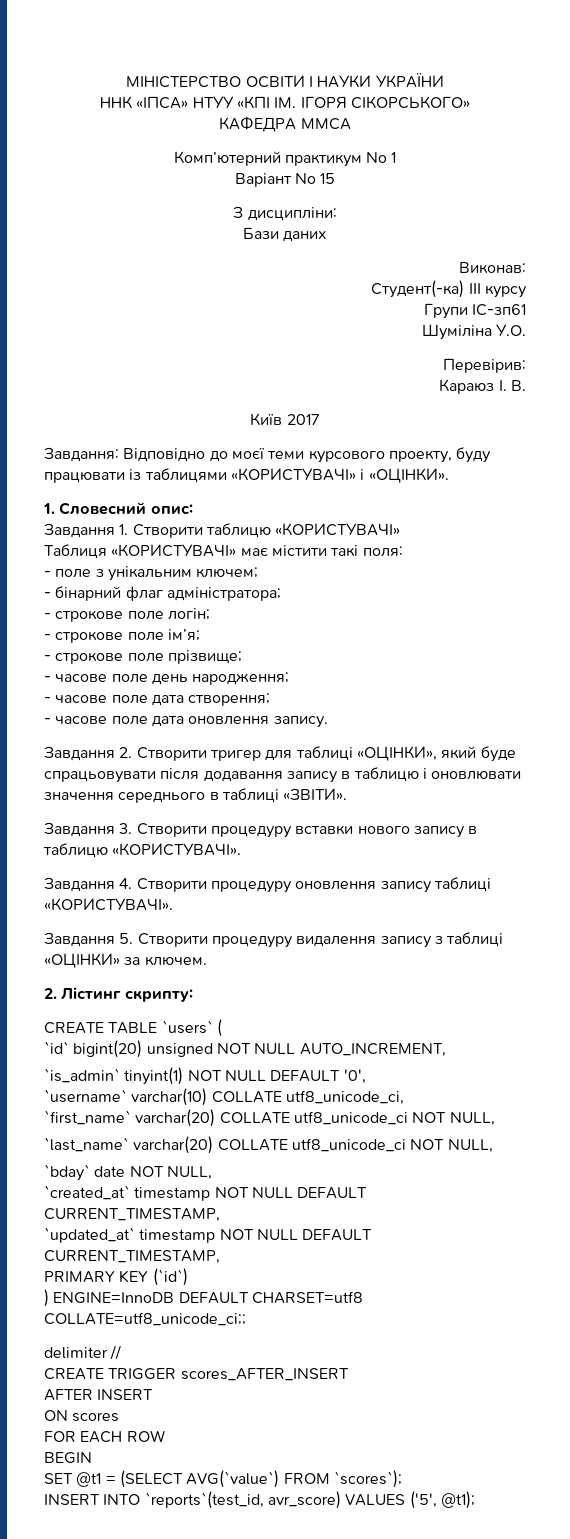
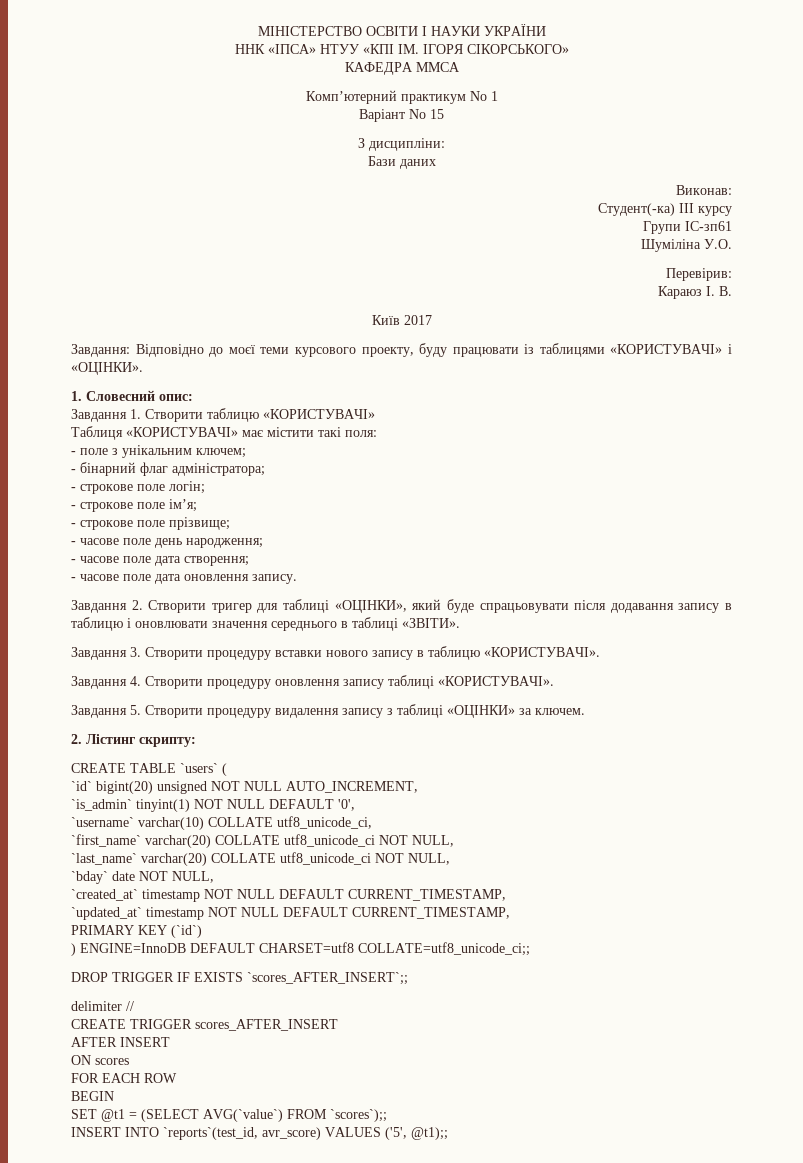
(246, 1319) none -> [71,972,408,985] // DROP TRIGGER IF EXISTS `scores_AFTER_INSERT`;;
[333,1470,402,1488] `scores`); -> [330,1109,387,1122] `scores`);;
[440,1491,475,1509] @t1); -> [411,1127,448,1140] @t1);;

